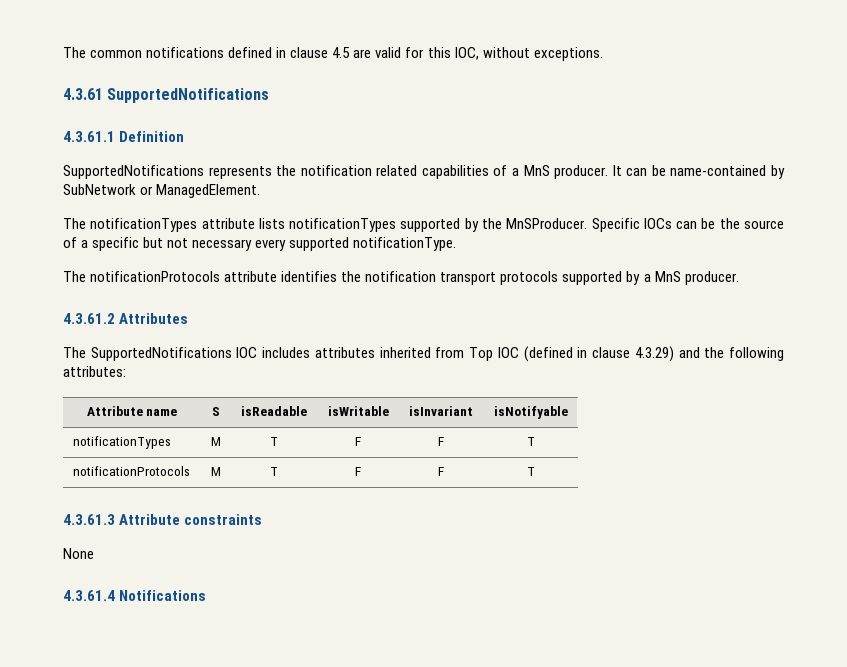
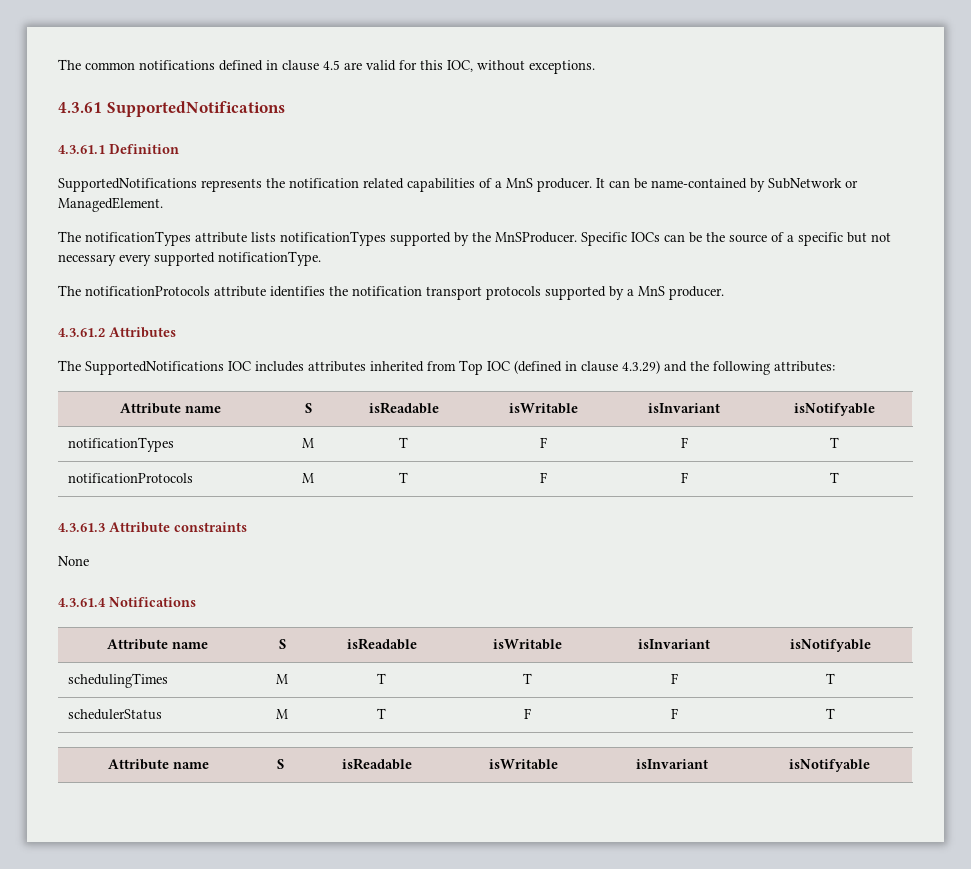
(207, 595) none -> [106,639,208,650] [278,639,286,649] [346,638,417,650] [492,639,562,650] [638,639,710,649] [790,639,871,652] [68,673,169,688] [276,674,288,684] [377,673,386,684] [522,673,532,684] [670,673,678,684] [826,673,835,684] [68,709,163,720] [276,709,288,719] [377,708,386,719] [523,708,531,719] [670,708,678,719] [826,708,835,719] [107,759,209,770] [276,759,284,769] [341,758,412,770] [489,759,558,770] [635,759,708,769] [789,759,870,772] // Attribute name | S | isReadable | isWritable | isInvariant | isNotifyable // schedulingTimes | M | T | T | F | T // schedulerStatus | M | T | F | F | T // Attribute name | S | isReadable | isWritable | isInvariant | isNotifyable

